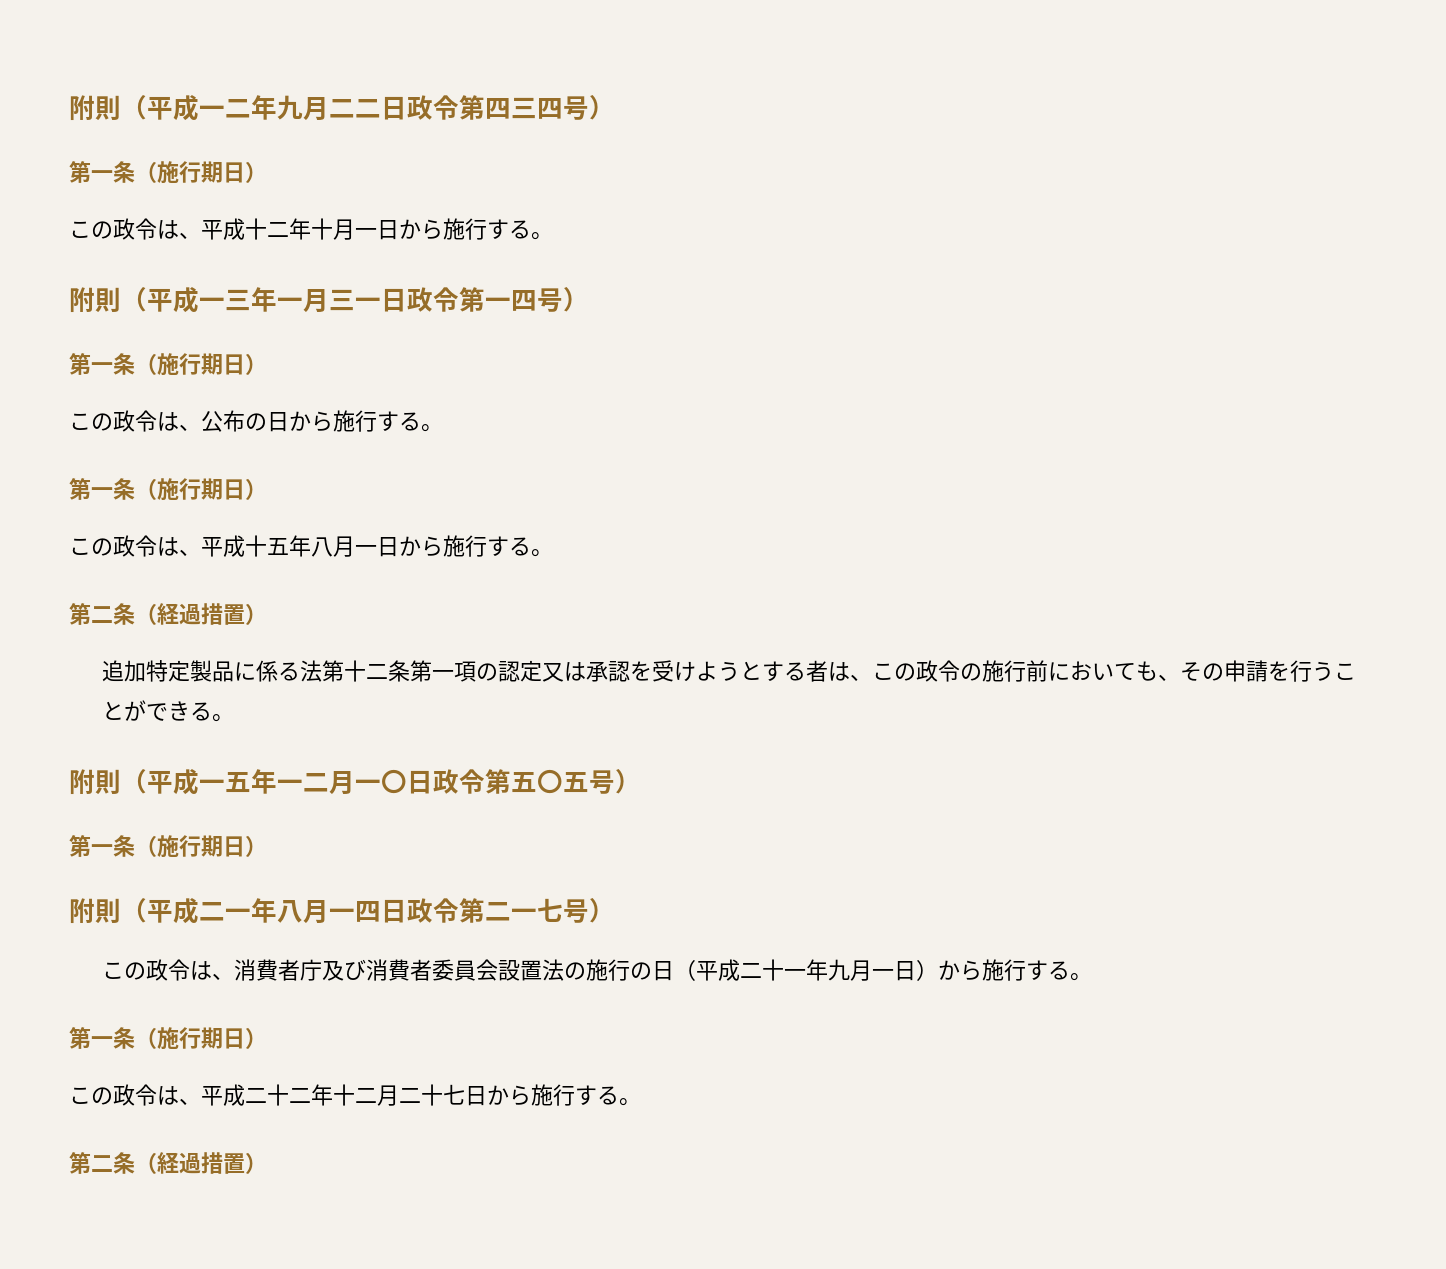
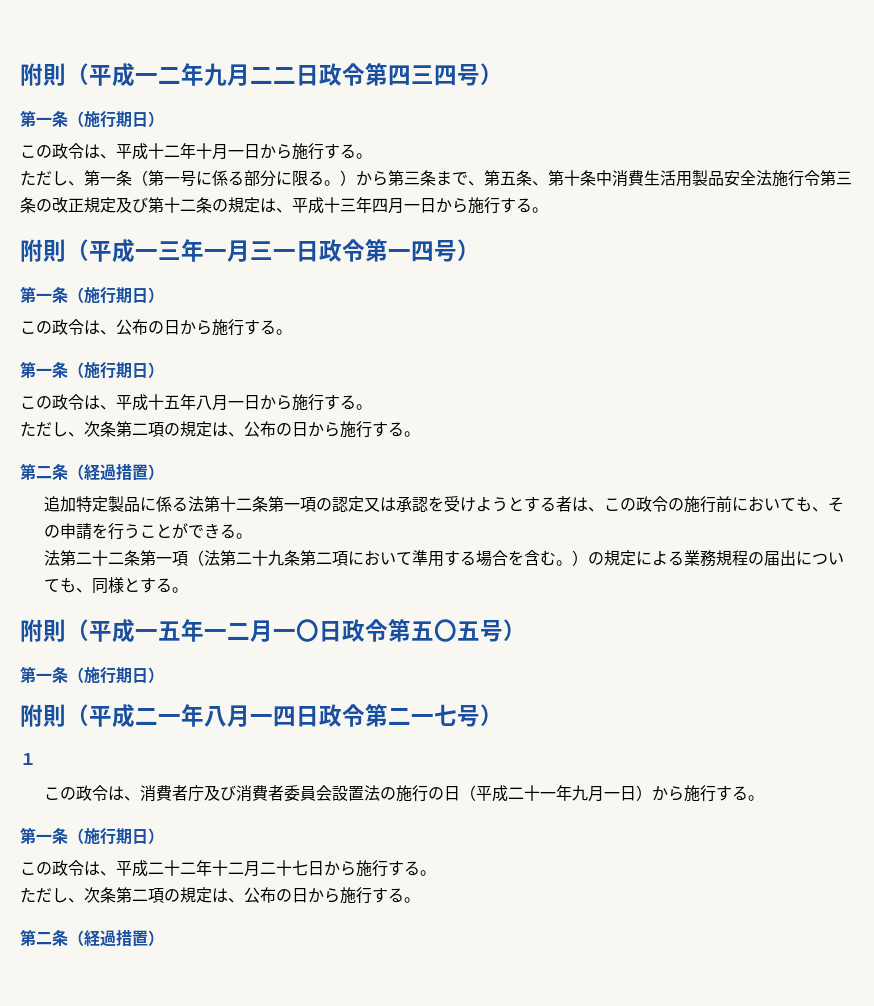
(553, 236) none -> [20,170,852,187] [20,197,548,214] // ただし、第一条（第一号に係る部分に限る。）から第三条まで、第五条、第十条中消費生活用製品安全法施行令第三条の改正規定及び第十二条の規定は、平成十三年四月一日から施行する。
(553, 553) none -> [20,421,420,438] // ただし、次条第二項の規定は、公布の日から施行する。
(234, 718) none -> [43,550,844,567] [43,577,188,594] // 法第二十二条第一項（法第二十九条第二項において準用する場合を含む。）の規定による業務規程の届出についても、同様とする。
(615, 910) none -> [20,753,36,765] // １
(641, 1102) none -> [20,887,420,904] // ただし、次条第二項の規定は、公布の日から施行する。

